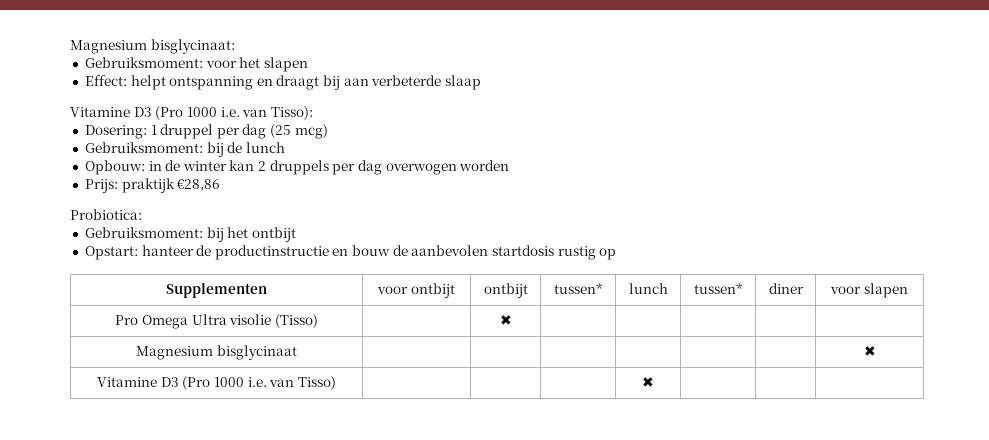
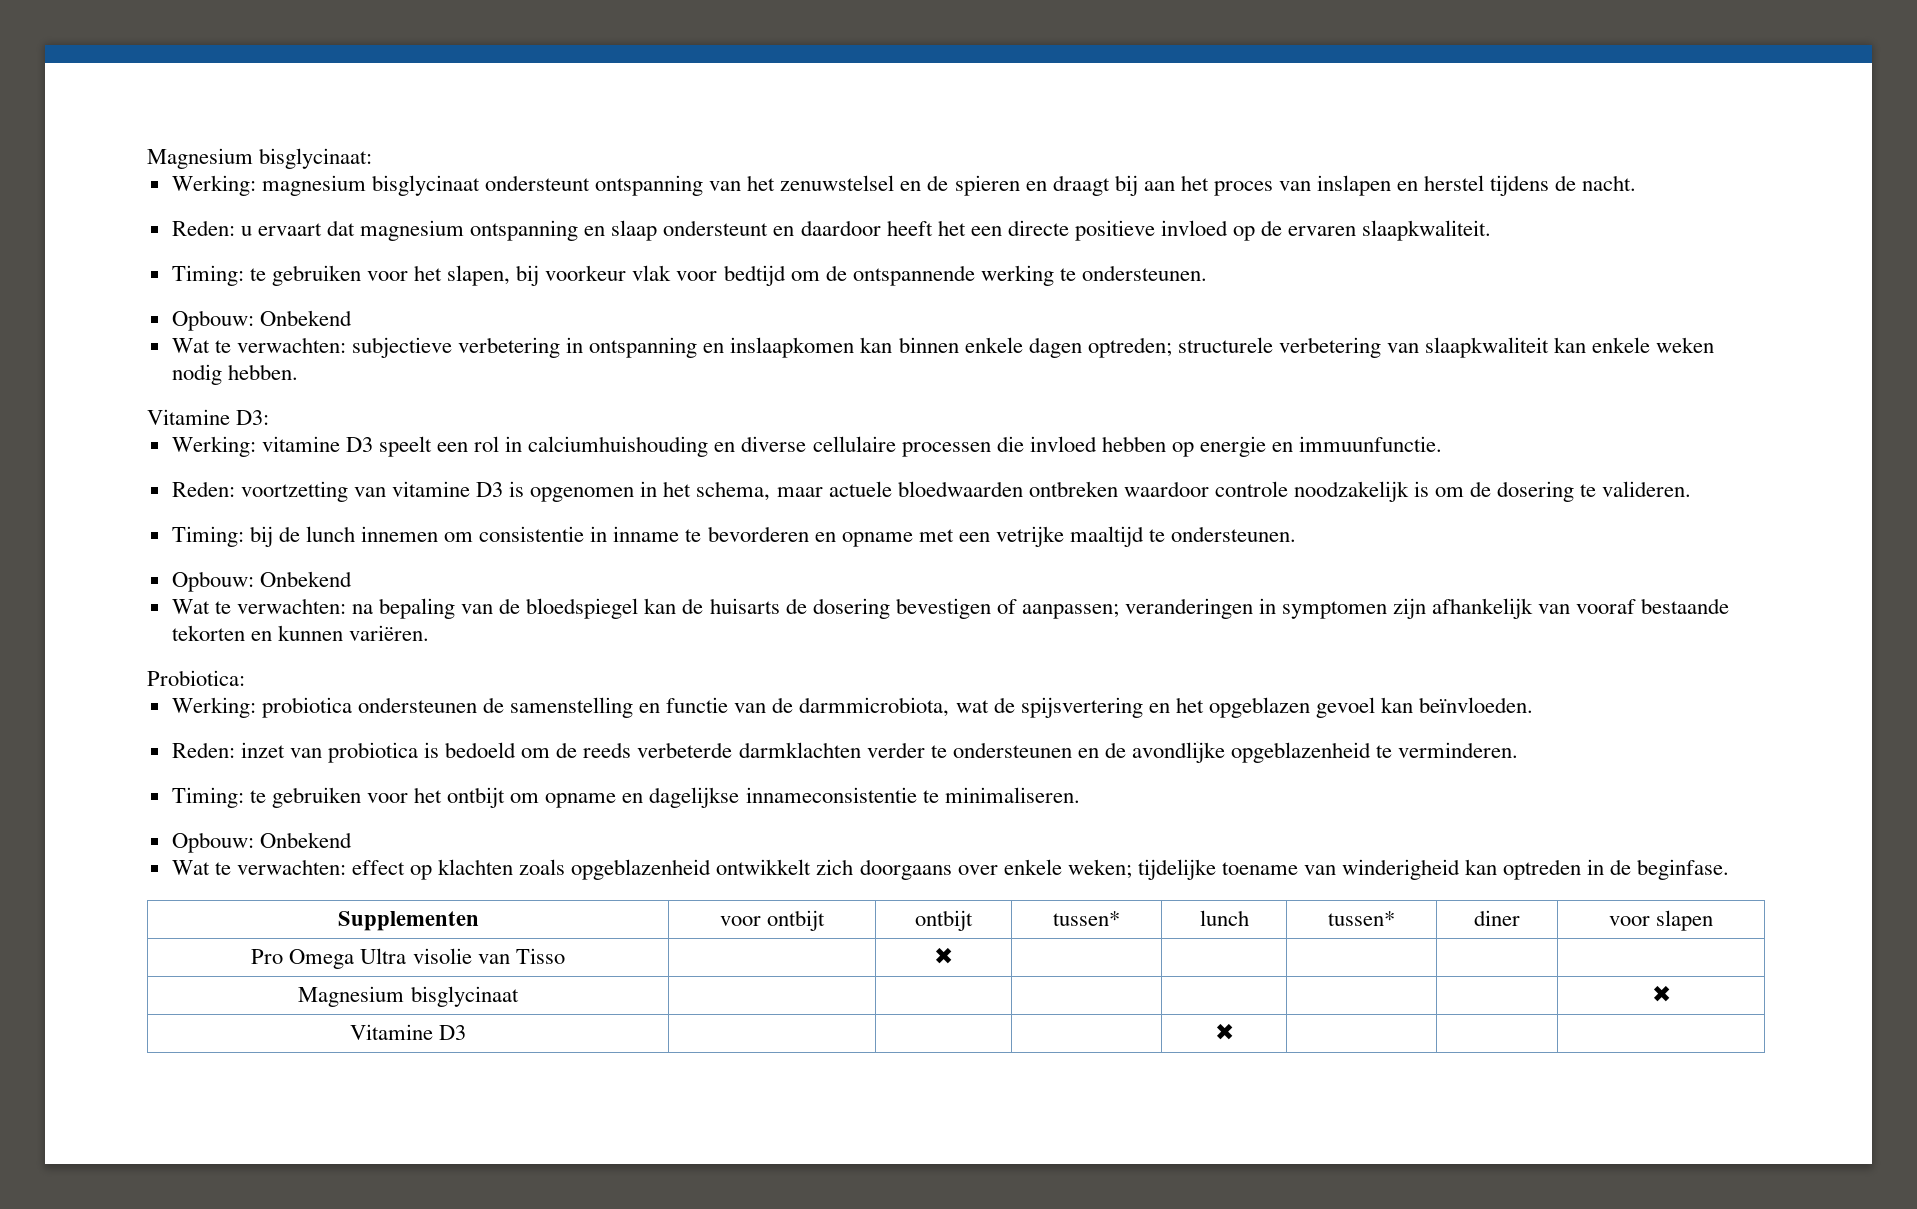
[84,57,308,72] [84,75,482,90] [70,106,313,120] [84,124,328,139] [84,142,285,157] [84,160,510,175] [84,178,221,193] [70,209,142,220] [84,227,296,242] [84,245,617,260] Gebruiksmoment: voor het slapen // Effect: helpt ontspanning en draagt bij aan verbeterde slaap // Vitamine D3 (Pro 1000 i.e. van Tisso): // Dosering: 1 druppel per dag (25 mcg) // Gebruiksmoment: bij de lunch // Opbouw: in de winter kan 2 druppels per dag overwogen worden // Prijs: praktijk €28,86 // Probiotica: // Gebruiksmoment: bij het ontbijt // Opstart: hanteer de productinstructie en bouw de aanbevolen startdosis rustig op -> [171,175,1637,196] [171,220,1492,241] [171,265,1207,286] [171,310,352,331] [171,337,1715,358] [171,364,298,385] [147,409,270,425] [171,436,1443,457] [171,481,1692,502] [171,526,1297,547] [171,571,352,592] [171,598,1730,619] [171,625,429,641] [147,670,245,686] [171,697,1534,718] [171,742,1519,763] [171,787,1080,808] [171,832,352,853] [171,859,1730,880] Werking: magnesium bisglycinaat ondersteunt ontspanning van het zenuwstelsel en de spieren en draagt bij aan het proces van inslapen en herstel tijdens de nacht. // Reden: u ervaart dat magnesium ontspanning en slaap ondersteunt en daardoor heeft het een directe positieve invloed op de ervaren slaapkwaliteit. // Timing: te gebruiken voor het slapen, bij voorkeur vlak voor bedtijd om de ontspannende werking te ondersteunen. // Opbouw: Onbekend // Wat te verwachten: subjectieve verbetering in ontspanning en inslaapkomen kan binnen enkele dagen optreden; structurele verbetering van slaapkwaliteit kan enkele weken nodig hebben. // Vitamine D3: // Werking: vitamine D3 speelt een rol in calciumhuishouding en diverse cellulaire processen die invloed hebben op energie en immuunfunctie. // Reden: voortzetting van vitamine D3 is opgenomen in het schema, maar actuele bloedwaarden ontbreken waardoor controle noodzakelijk is om de dosering te valideren. // Timing: bij de lunch innemen om consistentie in inname te bevorderen en opname met een vetrijke maaltijd te ondersteunen. // Opbouw: Onbekend // Wat te verwachten: na bepaling van de bloedspiegel kan de huisarts de dosering bevestigen of aanpassen; veranderingen in symptomen zijn afhankelijk van vooraf bestaande tekorten en kunnen variëren. // Probiotica: // Werking: probiotica ondersteunen de samenstelling en functie van de darmmicrobiota, wat de spijsvertering en het opgeblazen gevoel kan beïnvloeden. // Reden: inzet van probiotica is bedoeld om de reeds verbeterde darmklachten verder te ondersteunen en de avondlijke opgeblazenheid te verminderen. // Timing: te gebruiken voor het ontbijt om opname en dagelijkse innameconsistentie te minimaliseren. // Opbouw: Onbekend // Wat te verwachten: effect op klachten zoals opgeblazenheid ontwikkelt zich doorgaans over enkele weken; tijdelijke toename van winderigheid kan optreden in de beginfase.
[274,314,318,328] (Tisso) -> [477,948,565,964] van Tisso
[182,376,336,390] (Pro 1000 i.e. van Tisso) -> (467, 1032) none

